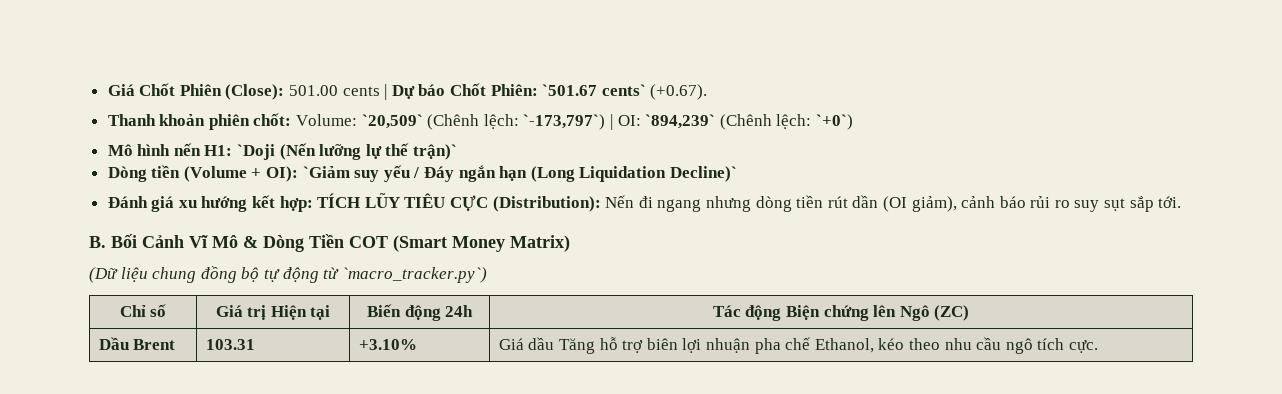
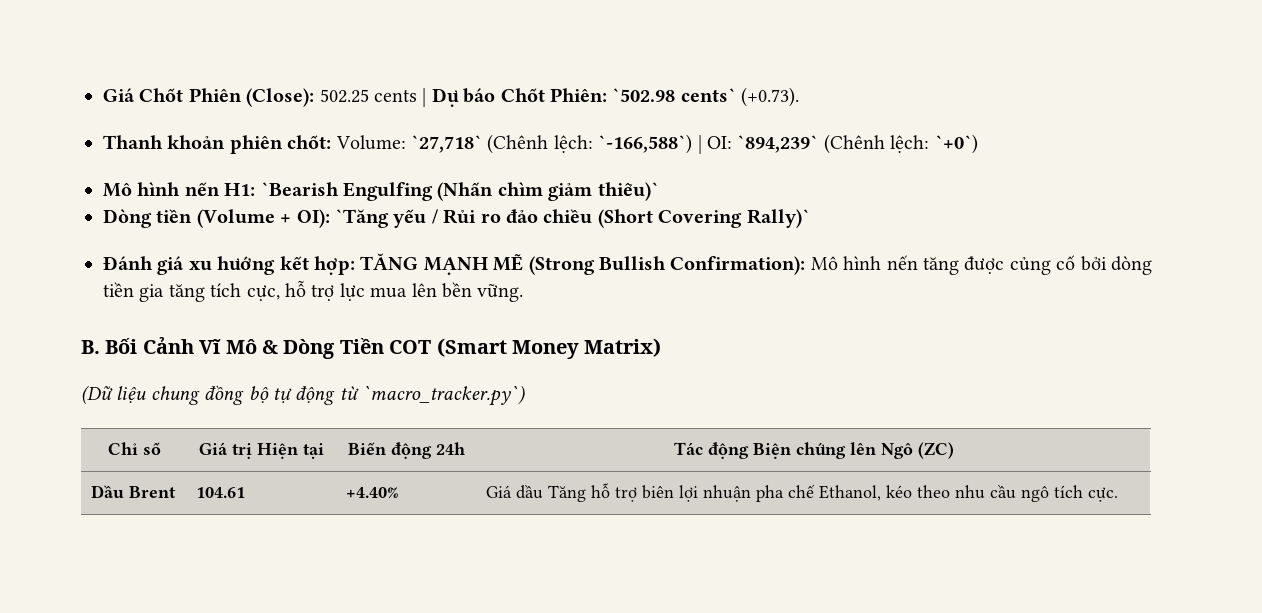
[289,85,339,96] 501.00 -> [319,89,369,103] 502.25
[542,84,708,100] `501.67 cents` (+0.67). -> [612,87,800,107] `502.98 cents` (+0.73).
[361,114,606,130] `20,509` (Chênh lệch: `-173,797`) -> [411,134,693,154] `27,718` (Chênh lệch: `-166,588`)
[237,143,458,160] `Doji (Nến lưỡng lự thế trận)` -> [260,182,659,201] `Bearish Engulfing (Nhấn chìm giảm thiểu)`
[302,165,737,182] `Giảm suy yếu / Đáy ngắn hạn (Long Liquidation Decline)` -> [335,209,810,228] `Tăng yếu / Rủi ro đảo chiều (Short Covering Rally)`
[317,193,1182,212] TÍCH LŨY TIÊU CỰC (Distribution): Nến đi ngang nhưng dòng tiền rút dần (OI giảm), cảnh báo rủi ro suy sụt sắp tới. -> [360,253,1152,275] [103,280,524,302] TĂNG MẠNH MẼ (Strong Bullish Confirmation): Mô hình nến tăng được củng cố bởi dòng tiền gia tăng tích cực, hỗ trợ lực mua lên bền vững.
[205,339,255,350] [358,339,417,350] 103.31 | +3.10% -> [195,487,245,498] [345,487,398,498] 104.61 | +4.40%

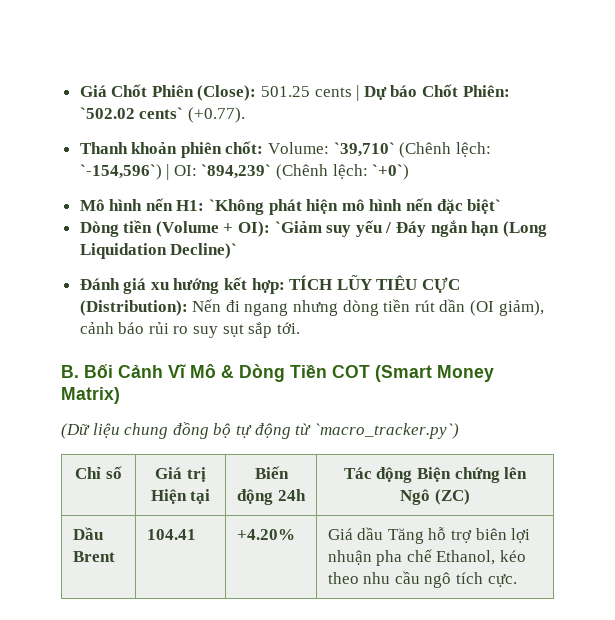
[319,89,369,103] 502.25 -> [261,86,311,97] 501.25
[612,87,800,107] `502.98 cents` (+0.73). -> [79,107,245,123] `502.02 cents` (+0.77).
[411,134,693,154] `27,718` (Chênh lệch: `-166,588`) -> [333,142,491,158] [79,164,162,180] `39,710` (Chênh lệch: `-154,596`)
[260,182,659,201] `Bearish Engulfing (Nhấn chìm giảm thiểu)` -> [209,198,502,215] `Không phát hiện mô hình nến đặc biệt`
[335,209,810,228] `Tăng yếu / Rủi ro đảo chiều (Short Covering Rally)` -> [274,220,547,237] [79,243,238,259] `Giảm suy yếu / Đáy ngắn hạn (Long Liquidation Decline)`
[360,253,1152,275] [103,280,524,302] TĂNG MẠNH MẼ (Strong Bullish Confirmation): Mô hình nến tăng được củng cố bởi dòng tiền gia tăng tích cực, hỗ trợ lực mua lên bền vững. -> [289,275,461,293] [79,299,544,316] [79,322,300,338] TÍCH LŨY TIÊU CỰC (Distribution): Nến đi ngang nhưng dòng tiền rút dần (OI giảm), cảnh báo rủi ro suy sụt sắp tới.
[195,487,245,498] [345,487,398,498] 104.61 | +4.40% -> [146,529,196,540] [236,529,295,540] 104.41 | +4.20%

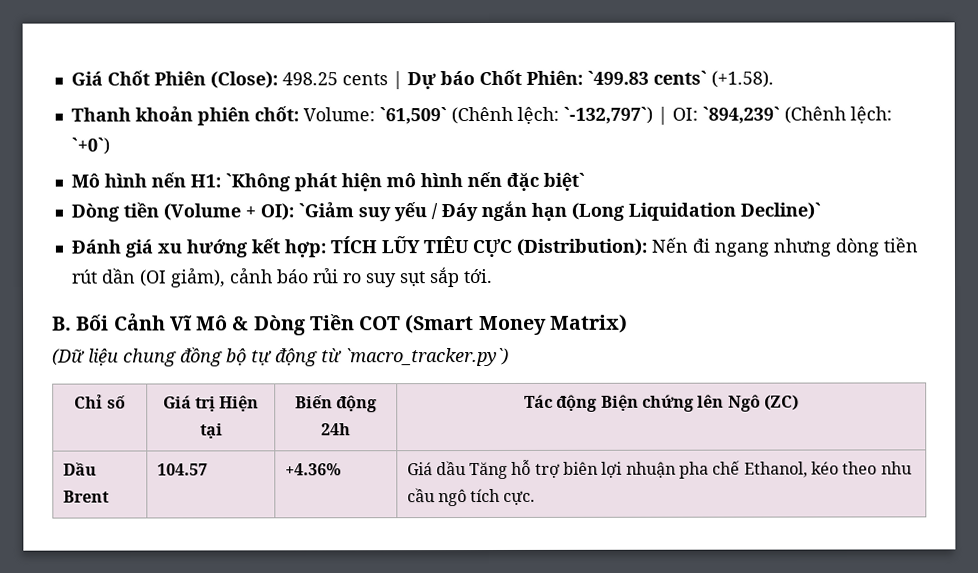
[261,86,311,97] 501.25 -> [281,72,338,86] 498.25
[79,107,245,123] `502.02 cents` (+0.77). -> [586,70,774,88] `499.83 cents` (+1.58).
[333,142,491,158] [79,164,162,180] `39,710` (Chênh lệch: `-154,596`) -> [378,106,653,125] `61,509` (Chênh lệch: `-132,797`)
[146,529,196,540] [236,529,295,540] 104.41 | +4.20% -> [156,463,208,476] [284,463,342,476] 104.57 | +4.36%

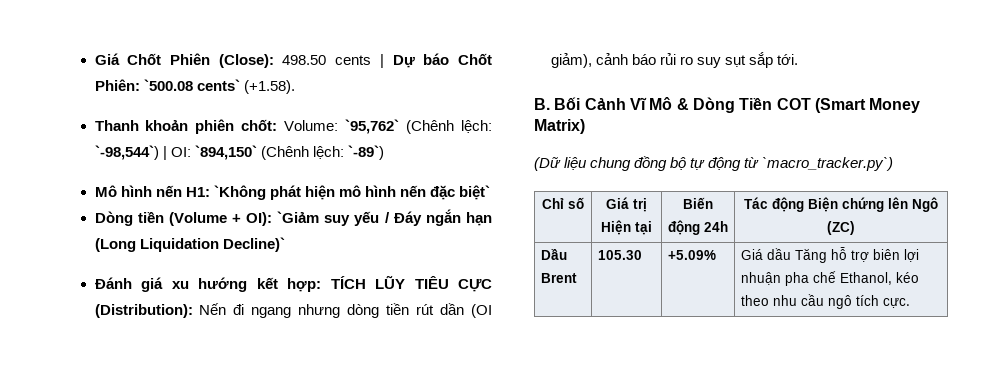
[281,72,338,86] 498.25 -> [282,55,327,65] 498.50
[586,70,649,85] `499.83 -> [143,79,193,91] `500.08
[378,106,653,125] `61,509` (Chênh lệch: `-132,797`) -> [345,119,493,134] [94,145,159,160] `95,762` (Chênh lệch: `-98,544`)
[701,106,892,124] [70,137,110,155] `894,239` (Chênh lệch: `+0`) -> [194,145,384,160] `894,150` (Chênh lệch: `-89`)
[156,463,208,476] [284,463,342,476] 104.57 | +4.36% -> [597,250,642,260] [667,250,716,260] 105.30 | +5.09%

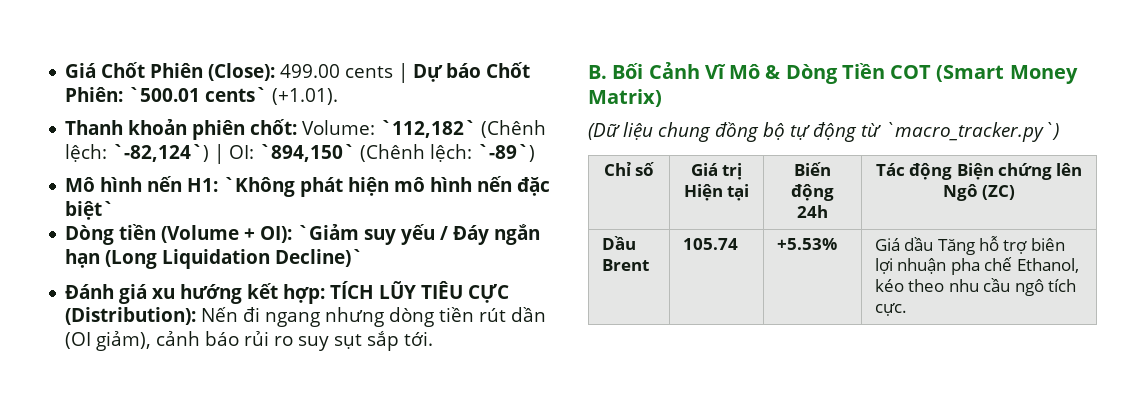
[282,55,327,65] 498.50 -> [280,64,341,78] 499.00
[143,79,295,94] `500.08 cents` (+1.58). -> [128,87,339,105] `500.01 cents` (+1.01).
[345,119,493,134] [94,145,159,160] `95,762` (Chênh lệch: `-98,544`) -> [380,120,547,138] [65,144,210,162] `112,182` (Chênh lệch: `-82,124`)
[597,250,642,260] [667,250,716,260] 105.30 | +5.09% -> [682,238,738,250] [776,238,837,250] 105.74 | +5.53%

